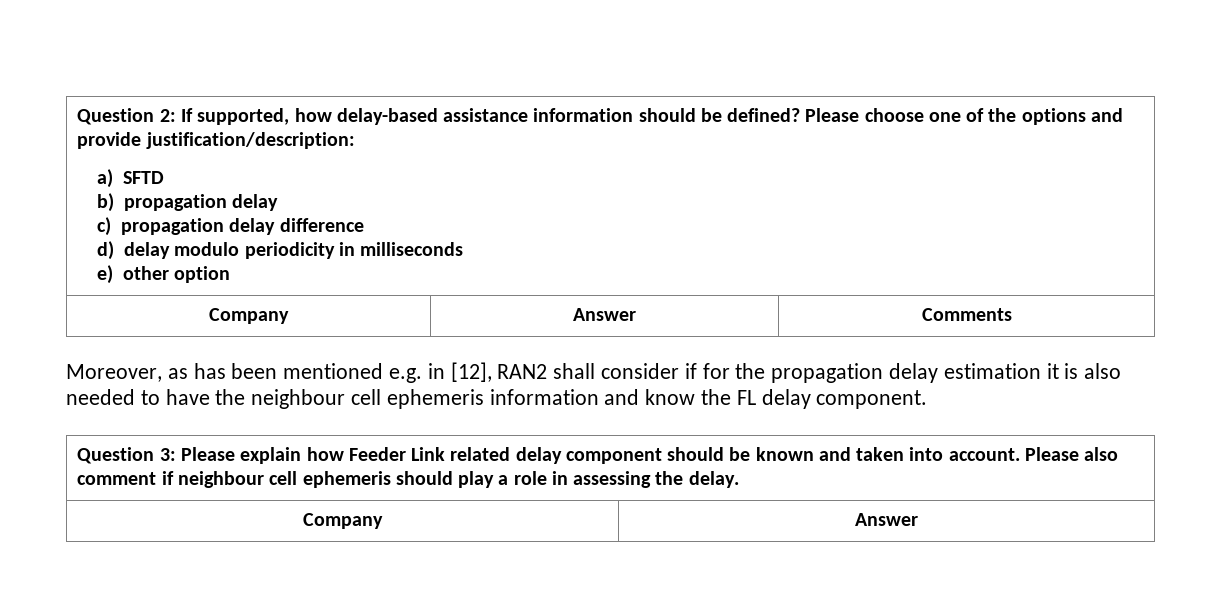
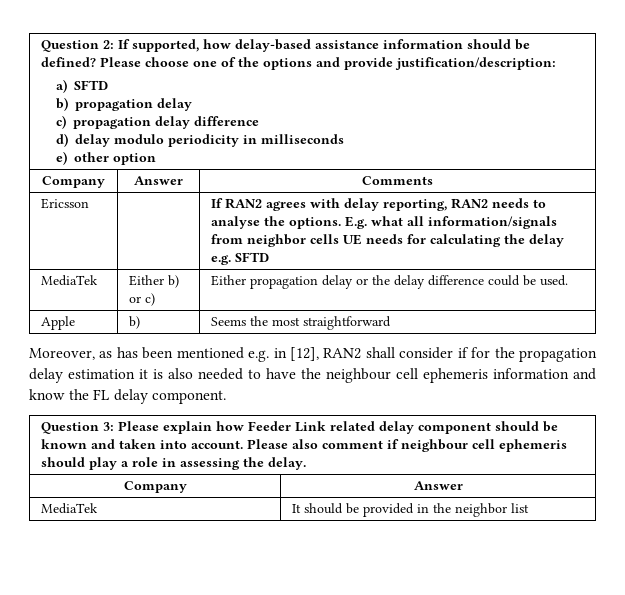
(1012, 314) none -> [41,198,90,209] [211,198,547,211] [211,216,558,229] [211,234,565,247] [211,252,270,265] [41,275,99,286] [129,275,180,288] [129,293,156,306] [211,275,569,289] [41,316,76,330] [129,316,141,329] [211,316,392,330] // Ericsson | | If RAN2 agrees with delay reporting, RAN2 needs to analyse the options. E.g. what all information/signals from neighbor cells UE needs for calculating the delay e.g. SFTD // MediaTek | Either b) or c) | Either propagation delay or the delay difference could be used. // Apple | b) | Seems the most straightforward
(918, 519) none -> [41,503,99,514] [292,503,530,517] // MediaTek | It should be provided in the neighbor list

